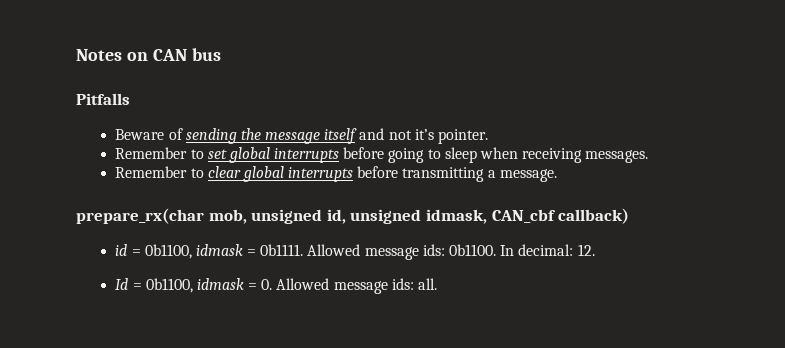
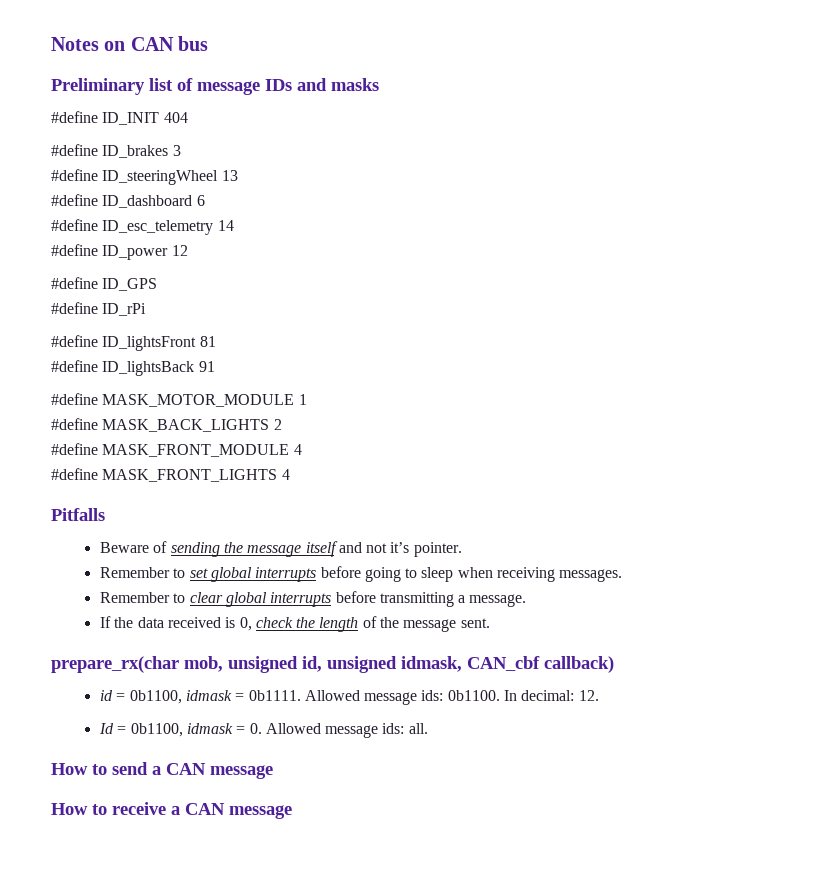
(221, 54) none -> [51,78,379,95] [51,111,188,125] [51,144,181,158] [51,169,238,185] [51,194,205,208] [51,219,234,235] [51,244,188,260] [51,277,158,291] [51,302,147,316] [51,335,216,351] [51,360,215,376] [51,393,307,407] [51,418,282,432] [51,443,302,457] [51,468,290,482] // Preliminary list of message IDs and masks // #define ID_INIT 404 // #define ID_brakes 3 // #define ID_steeringWheel 13 // #define ID_dashboard 6 // #define ID_esc_telemetry 14 // #define ID_power 12 // #define ID_GPS // #define ID_rPi // #define ID_lightsFront 81 // #define ID_lightsBack 91 // #define MASK_MOTOR_MODULE 1 // #define MASK_BACK_LIGHTS 2 // #define MASK_FRONT_MODULE 4 // #define MASK_FRONT_LIGHTS 4
(557, 175) none -> [99,616,490,632] // If the data received is 0, check the length of the message sent.
(438, 284) none -> [51,762,273,779] [51,802,292,819] // How to send a CAN message // How to receive a CAN message

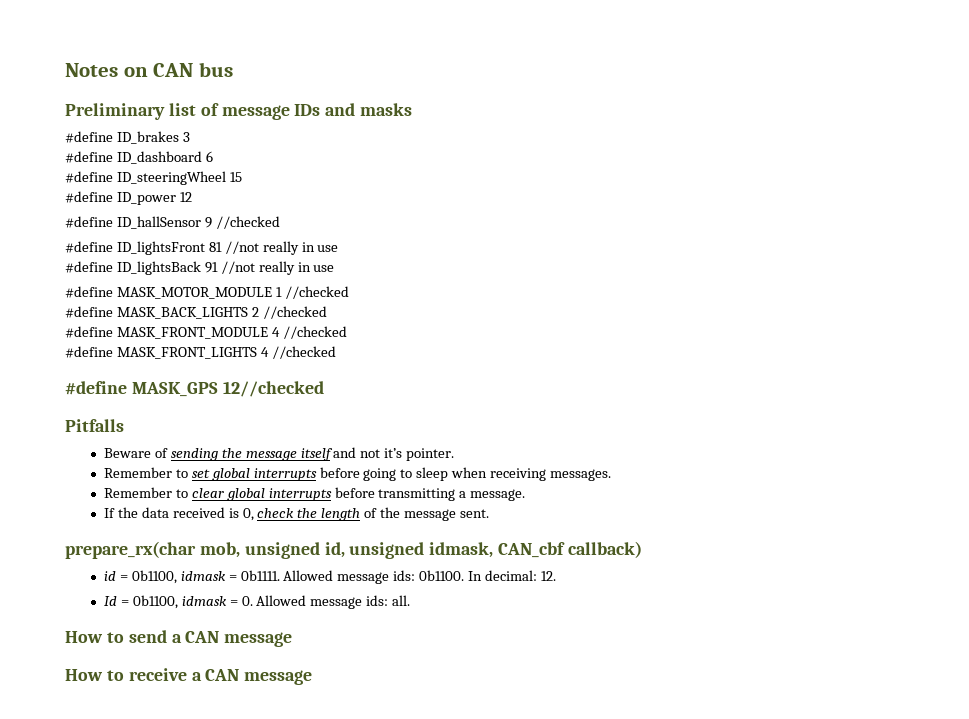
[51,111,188,125] // #define ID_INIT 404 -> (413, 109) none
[51,169,238,185] // #define ID_steeringWheel 13 -> (190, 137) none
[102,220,234,235] ID_esc_telemetry 14 -> [116,171,242,185] ID_steeringWheel 15
[102,278,158,291] [51,302,147,316] ID_GPS // #define ID_rPi -> [116,216,280,229] ID_hallSensor 9 //checked
(216, 341) none -> [224,241,339,255] //not really in use
(215, 366) none -> [220,261,335,275] //not really in use
(307, 399) none -> [284,286,349,299] //checked
(282, 424) none -> [262,306,327,319] //checked
(302, 449) none -> [282,326,347,339] //checked
(290, 474) none -> [271,346,336,359] [65,381,324,397] //checked // #define MASK_GPS 12//checked

